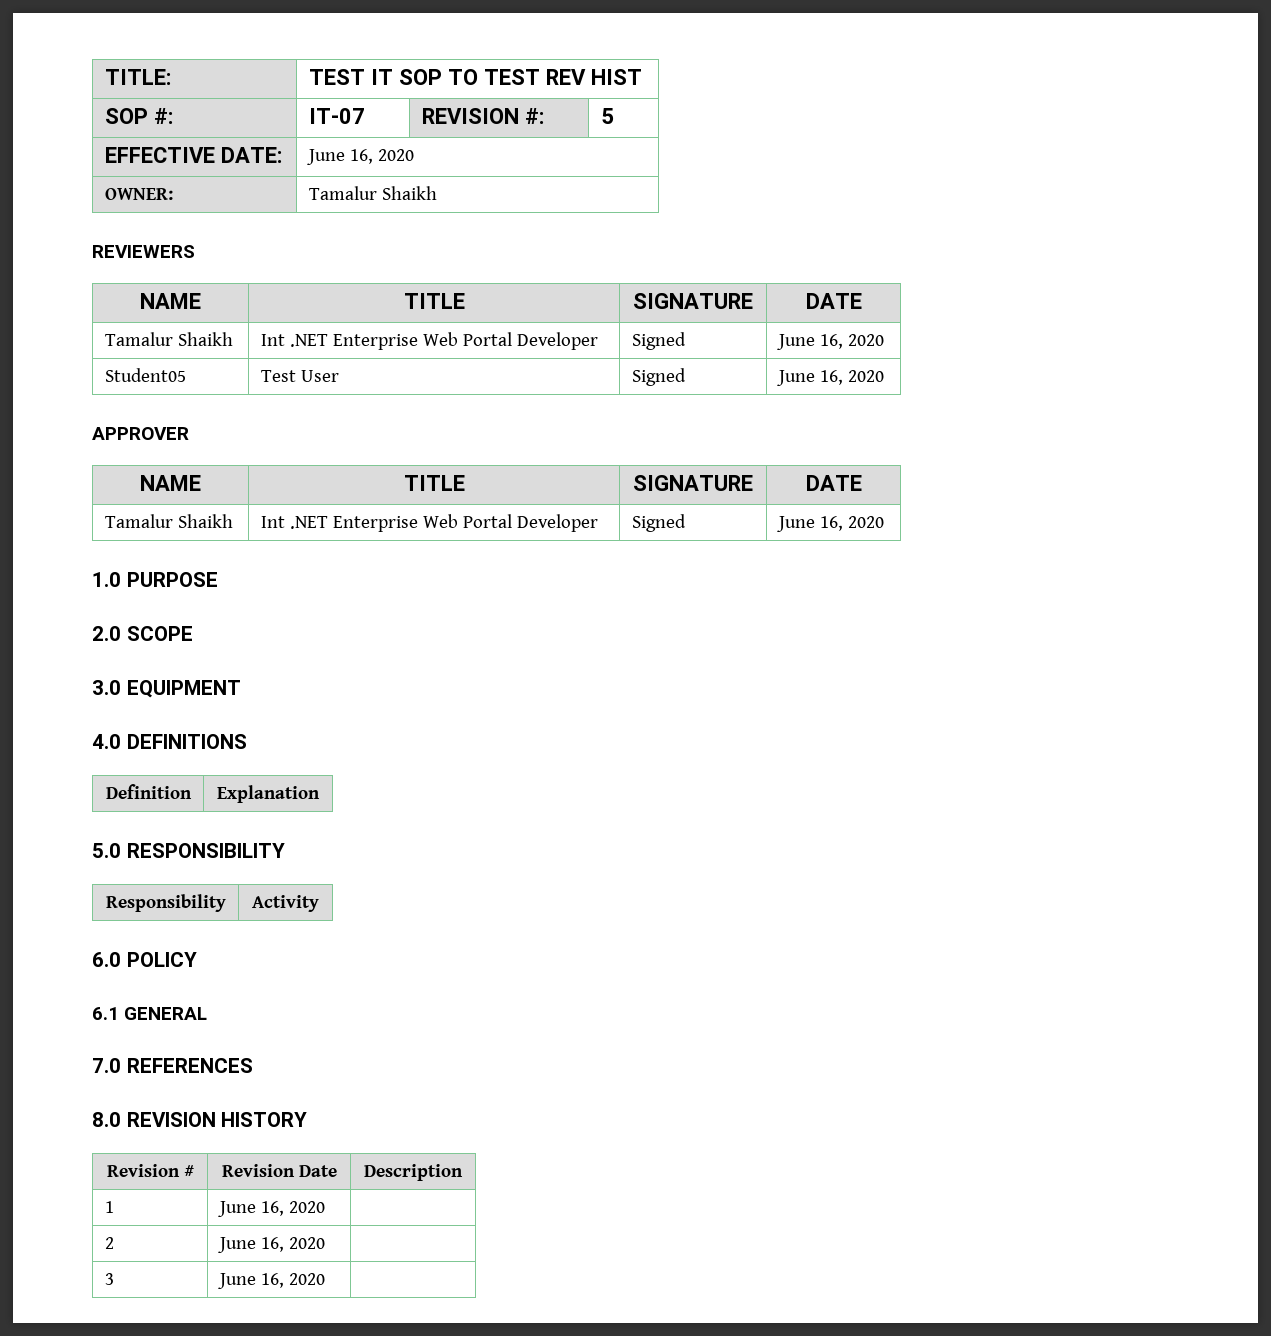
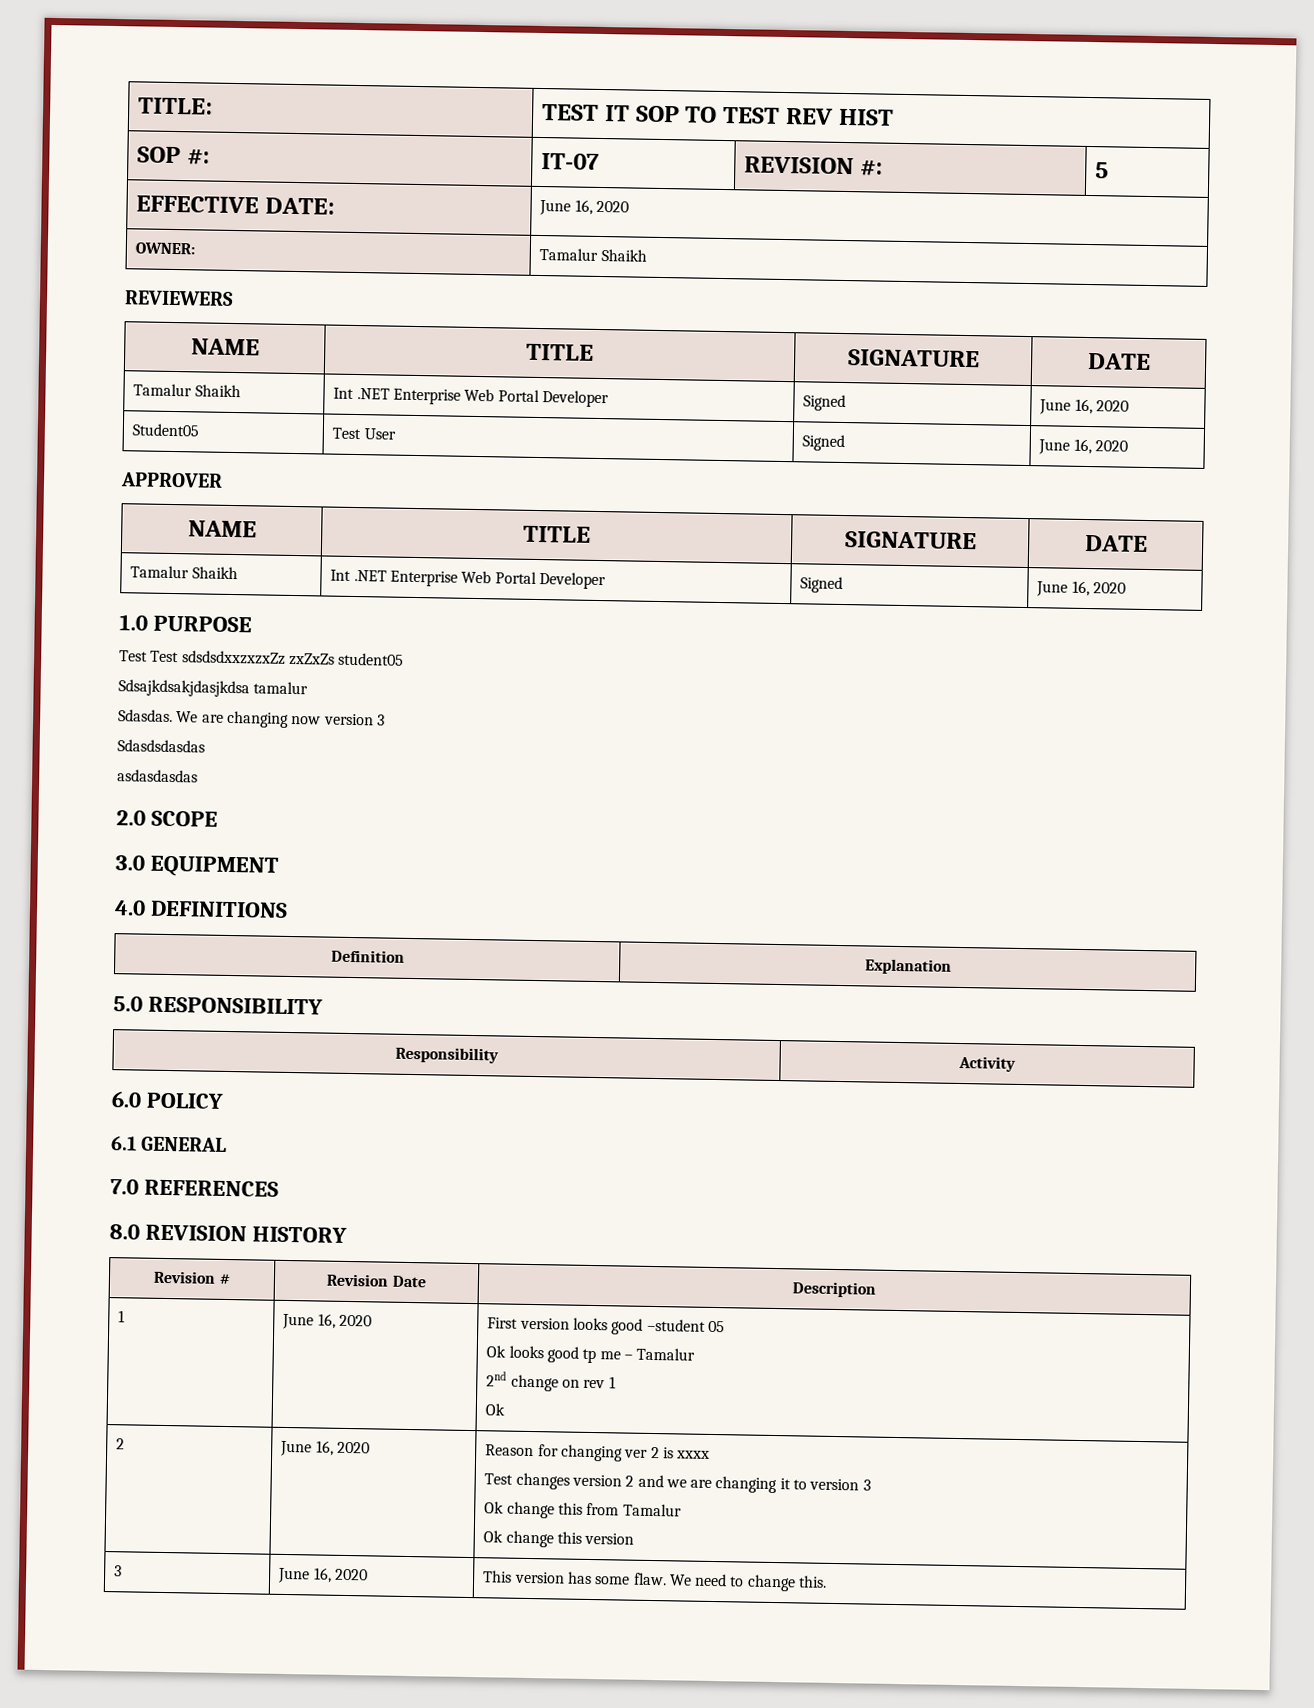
(218, 579) none -> [119,650,405,666] [118,679,309,698] [118,709,385,728] [117,739,205,753] [117,769,198,783] // Test Test sdsdsdxxzxzxZz zxZxZs student05 // Sdsajkdsakjdasjkdsa tamalur // Sdasdas. We are changing now version 3 // Sdasdsdasdas // asdasdasdas
[104,1237,114,1249] [217,1237,325,1253] [104,1273,114,1285] [217,1273,325,1289] // 2 | June 16, 2020 | // 3 | June 16, 2020 | -> [487,1317,725,1335] [486,1345,696,1364] [486,1371,616,1392] [485,1403,506,1416] [116,1438,126,1450] [280,1440,370,1457] [485,1444,711,1462] [484,1472,871,1494] [484,1501,682,1519] [483,1530,635,1548] [114,1565,123,1577] [277,1567,368,1584] [483,1570,828,1592] First version looks good –student 05 // Ok looks good tp me – Tamalur // 2nd change on rev 1 // Ok // 2 | June 16, 2020 | Reason for changing ver 2 is xxxx // Test changes version 2 and we are changing it to version 3 // Ok change this from Tamalur // Ok change this version // 3 | June 16, 2020 | This version has some flaw. We need to change this.

